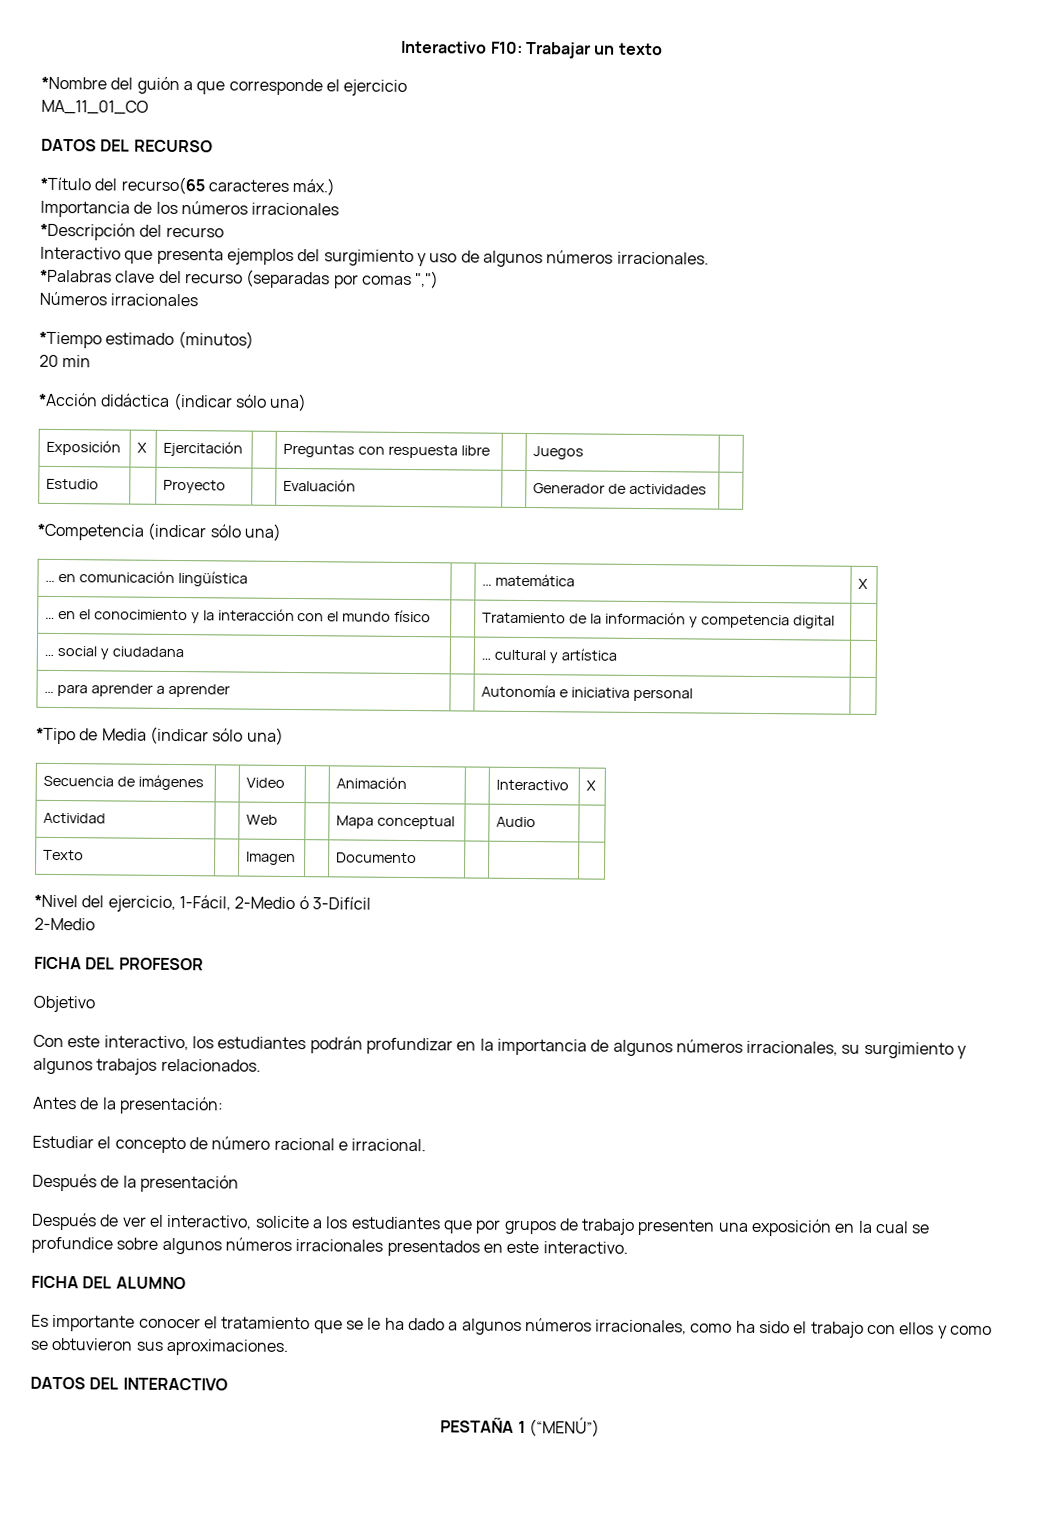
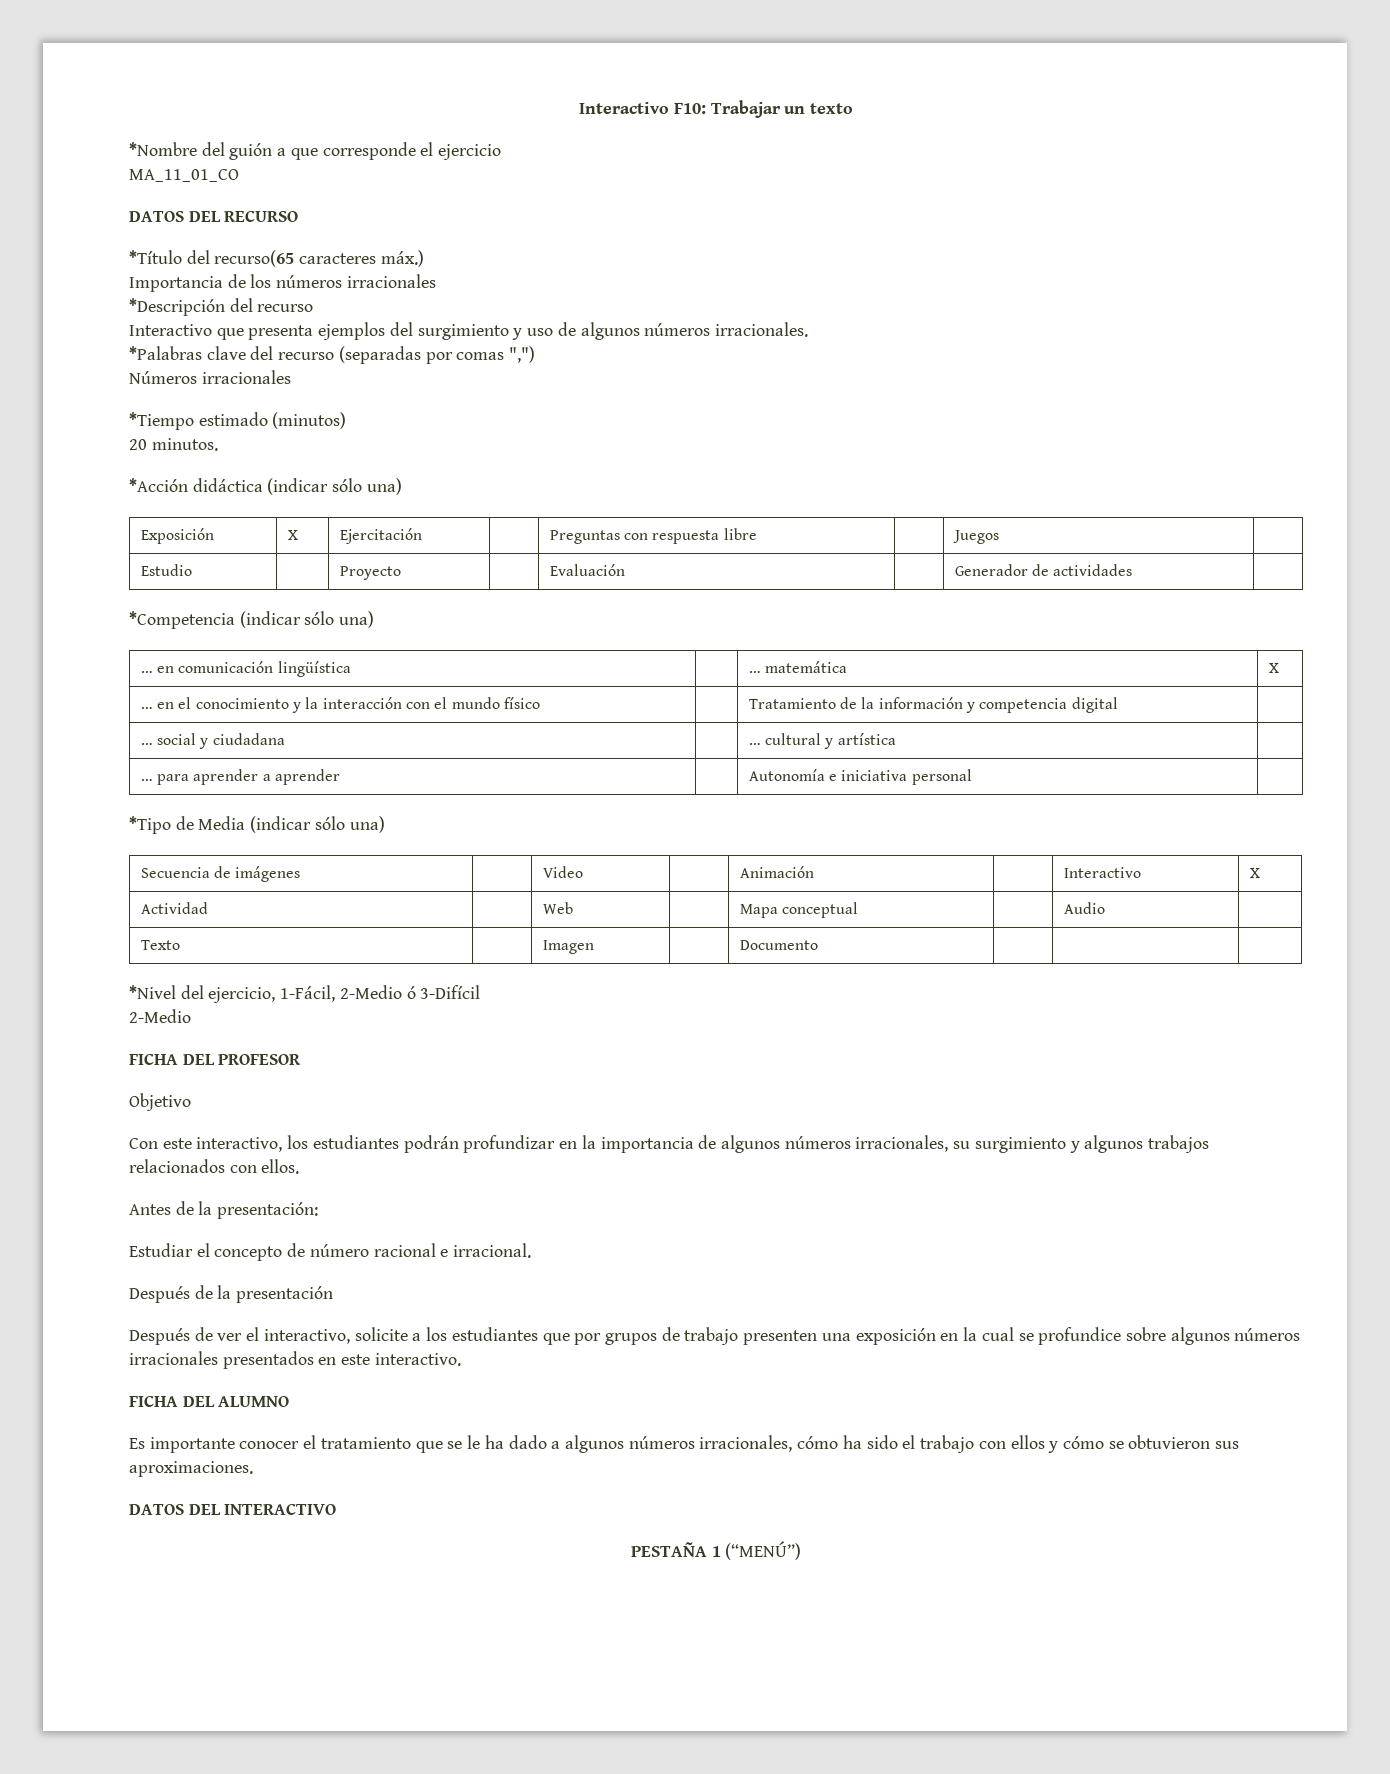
[62,355,92,368] min -> [151,438,218,451] minutos.
[160,1058,261,1072] relacionados. -> [129,1159,300,1174] relacionados con ellos.
[690,1323,733,1333] como -> [797,1436,839,1449] cómo
[950,1325,993,1336] como -> [1062,1436,1104,1449] cómo

